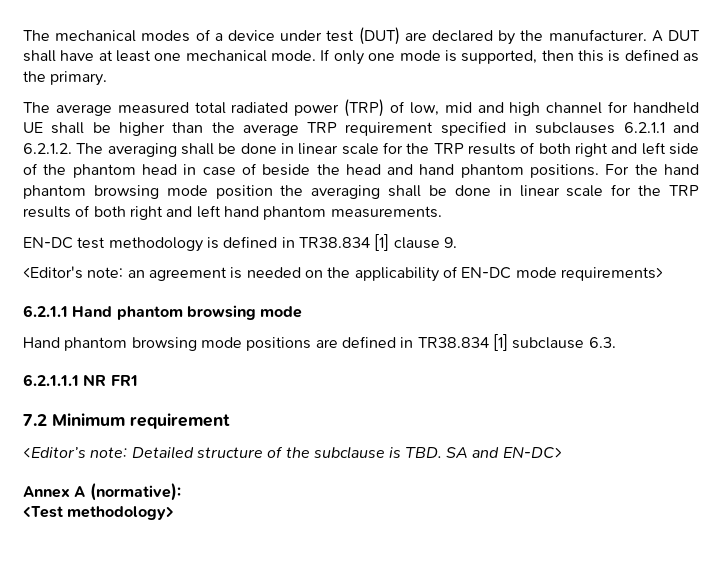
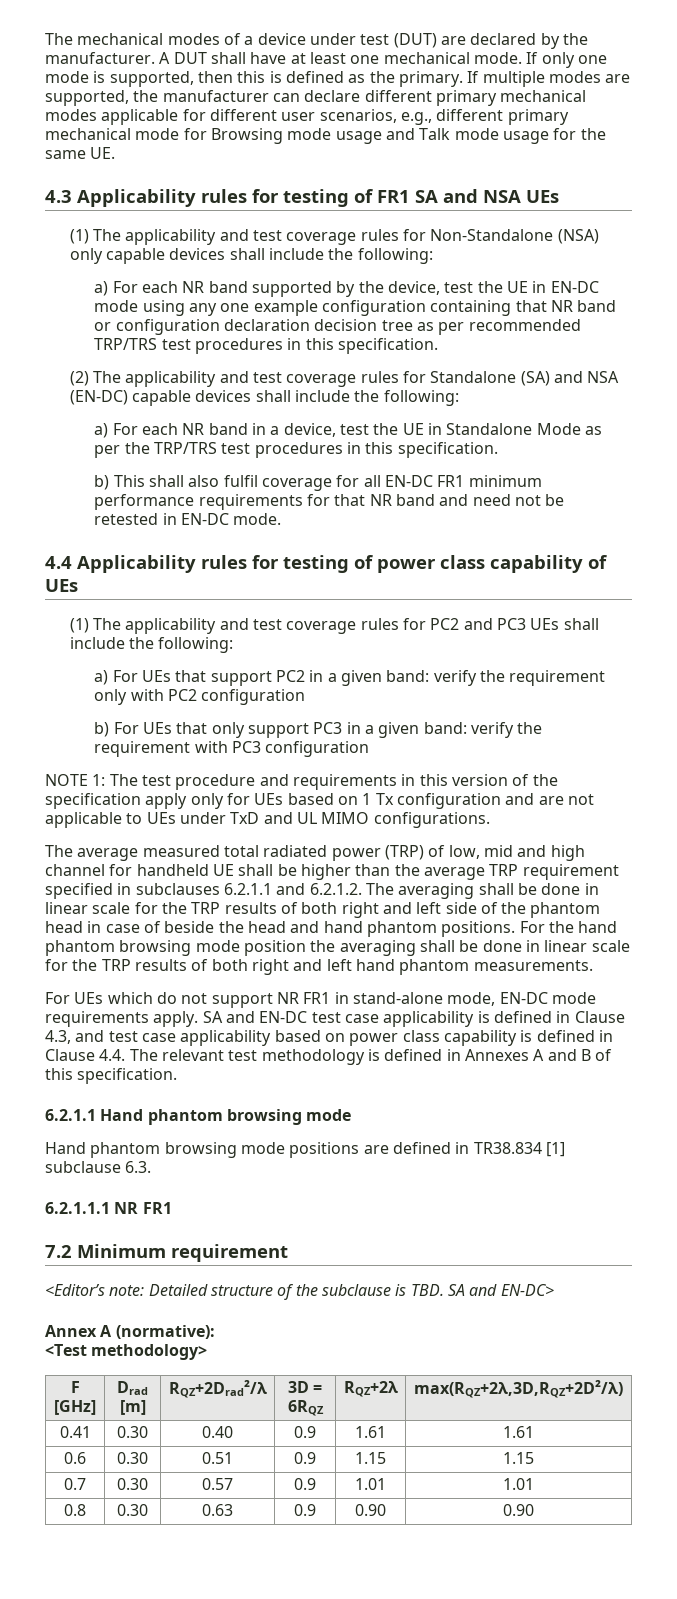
(108, 78) none -> [467,71,631,87] [45,90,587,106] [45,109,569,125] [45,128,606,144] [45,147,116,159] [45,189,559,207] [69,229,599,245] [69,248,433,264] [94,281,599,297] [94,300,617,316] [94,319,581,335] [94,338,439,354] [69,371,620,387] [69,390,459,406] [94,423,602,438] [94,442,498,458] [94,475,542,491] [94,494,565,510] [94,513,282,525] [45,555,607,573] [45,579,78,592] [69,618,599,634] [69,637,234,653] [94,670,606,686] [94,689,306,705] [94,722,543,738] [94,741,370,757] [45,774,558,790] [45,793,594,809] [45,812,490,828] If multiple modes are supported, the manufacturer can declare different primary mechanical modes applicable for different user scenarios, e.g., different primary mechanical mode for Browsing mode usage and Talk mode usage for the same UE. // 4.3 Applicability rules for testing of FR1 SA and NSA UEs // (1) The applicability and test coverage rules for Non-Standalone (NSA) only capable devices shall include the following: // a) For each NR band supported by the device, test the UE in EN-DC mode using any one example configuration containing that NR band or configuration declaration decision tree as per recommended TRP/TRS test procedures in this specification. // (2) The applicability and test coverage rules for Standalone (SA) and NSA (EN-DC) capable devices shall include the following: // a) For each NR band in a device, test the UE in Standalone Mode as per the TRP/TRS test procedures in this specification. // b) This shall also fulfil coverage for all EN-DC FR1 minimum performance requirements for that NR band and need not be retested in EN-DC mode. // 4.4 Applicability rules for testing of power class capability of UEs // (1) The applicability and test coverage rules for PC2 and PC3 UEs shall include the following: // a) For UEs that support PC2 in a given band: verify the requirement only with PC2 configuration // b) For UEs that only support PC3 in a given band: verify the requirement with PC3 configuration // NOTE 1: The test procedure and requirements in this version of the specification apply only for UEs based on 1 Tx configuration and are not applicable to UEs under TxD and UL MIMO configurations.
[23,237,73,249] EN-DC -> [45,992,596,1008] [45,1011,625,1027] [45,1030,613,1046] [45,1049,224,1061] For UEs which do not support NR FR1 in stand-alone mode, EN-DC mode requirements apply. SA and EN-DC test case applicability is defined in Clause 4.3, and test case applicability based on power class capability is defined in Clause 4.4. The relevant
[298,234,457,251] [23,266,663,282] TR38.834 [1] clause 9. // <Editor's note: an agreement is needed on the applicability of EN-DC mode requirements> -> [464,1049,613,1061] [45,1068,178,1084] Annexes A and B of this specification.
(175, 513) none -> [70,1381,80,1393] [54,1400,96,1415] [117,1381,148,1395] [119,1400,146,1415] [168,1380,267,1398] [287,1381,323,1393] [287,1400,324,1416] [343,1381,398,1397] [414,1380,623,1398] [59,1426,91,1438] [117,1426,148,1438] [201,1426,233,1438] [294,1426,316,1438] [355,1426,386,1438] [503,1426,534,1438] [64,1452,86,1464] [117,1452,148,1464] [201,1452,233,1464] [294,1452,316,1464] [355,1452,386,1464] [503,1452,534,1464] [64,1478,86,1490] [117,1478,148,1490] [201,1478,233,1490] [294,1478,316,1490] [355,1478,386,1490] [503,1478,534,1490] [64,1504,86,1516] [117,1504,148,1516] [201,1504,233,1516] [294,1504,316,1516] [355,1504,386,1516] [503,1504,534,1516] // F [GHz] | Drad [m] | RQZ+2Drad²/λ | 3D = 6RQZ | RQZ+2λ | max(RQZ+2λ,3D,RQZ+2D²/λ) // 0.41 | 0.30 | 0.40 | 0.9 | 1.61 | 1.61 // 0.6 | 0.30 | 0.51 | 0.9 | 1.15 | 1.15 // 0.7 | 0.30 | 0.57 | 0.9 | 1.01 | 1.01 // 0.8 | 0.30 | 0.63 | 0.9 | 0.90 | 0.90

